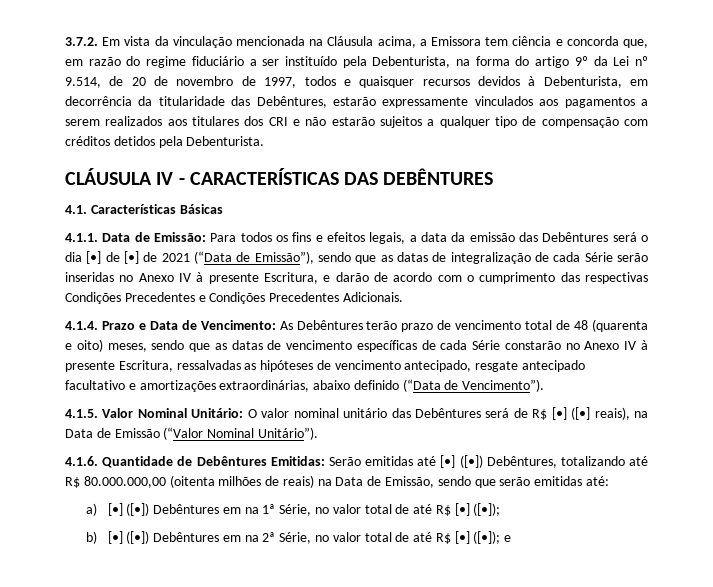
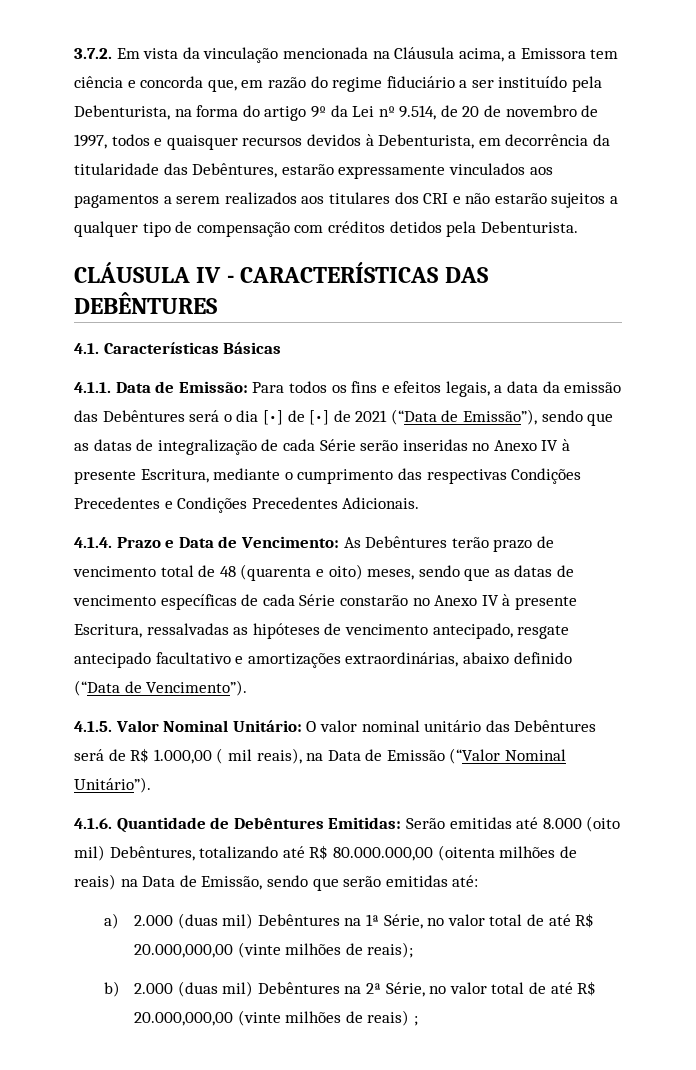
[323,272,462,282] e darão de acordo com -> [213,468,281,480] mediante
[551,407,591,420] [•] ([•] -> [153,748,252,764] 1.000,00 ( mil
[440,455,483,468] [•] ([•]) -> [542,816,621,832] [74,845,105,861] 8.000 (oito mil)
[107,503,241,516] [•] ([•]) Debêntures em -> [134,913,340,929] 2.000 (duas mil) Debêntures
[454,503,501,516] [86,531,241,544] [•] ([•]); // b) [•] ([•]) Debêntures em -> [134,942,414,958] [104,981,340,997] 20.000,000,00 (vinte milhões de reais); // b) 2.000 (duas mil) Debêntures
[454,531,512,544] [•] ([•]); e -> [134,1010,419,1026] 20.000,000,00 (vinte milhões de reais) ;

